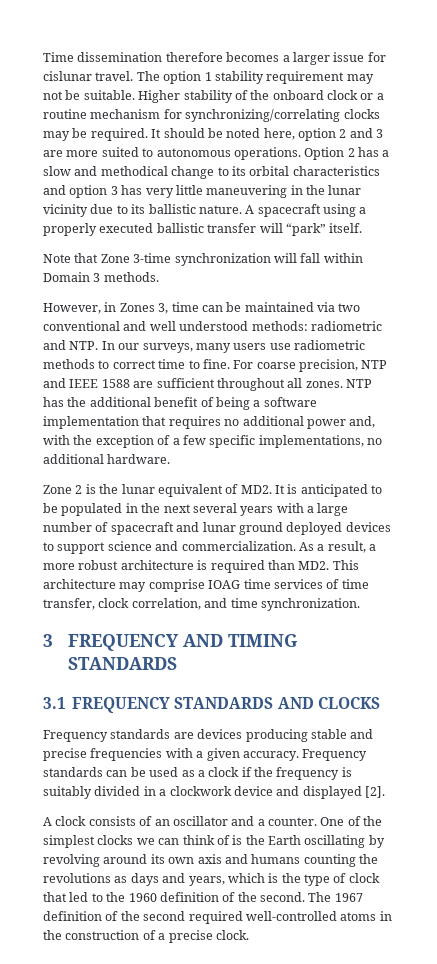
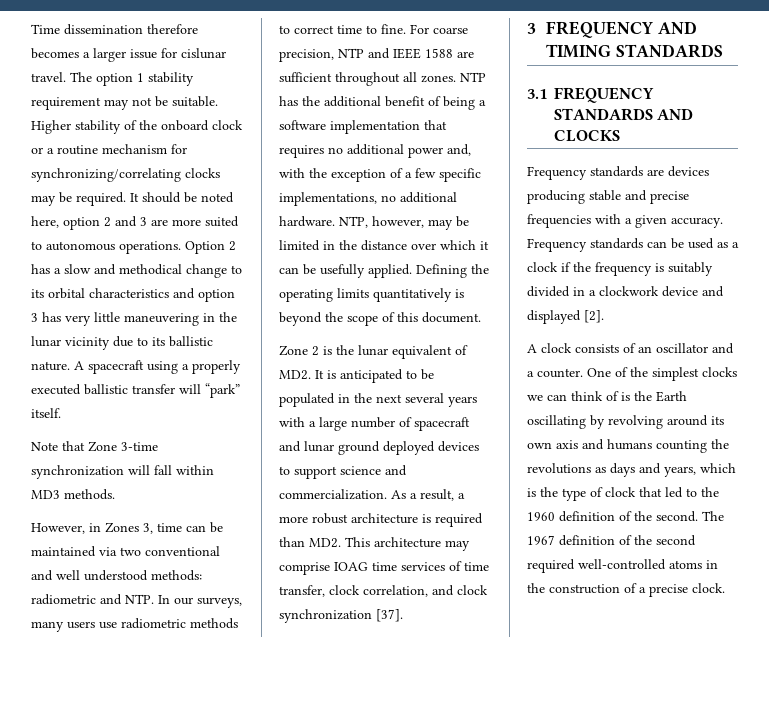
[43,272,101,282] Domain 3 -> [31,490,60,499] MD3
(171, 459) none -> [339,216,469,230] [279,240,489,251] [279,264,489,278] [279,288,464,302] [279,312,481,326] NTP, however, may be limited in the distance over which it can be usefully applied. Defining the operating limits quantitatively is beyond the scope of this document.
[230,598,360,611] time synchronization. -> [457,585,488,595] [279,609,403,623] clock synchronization [37].

